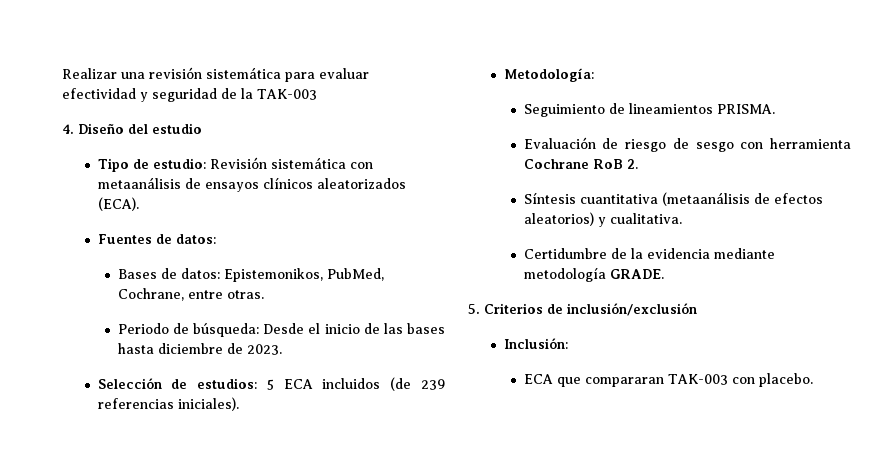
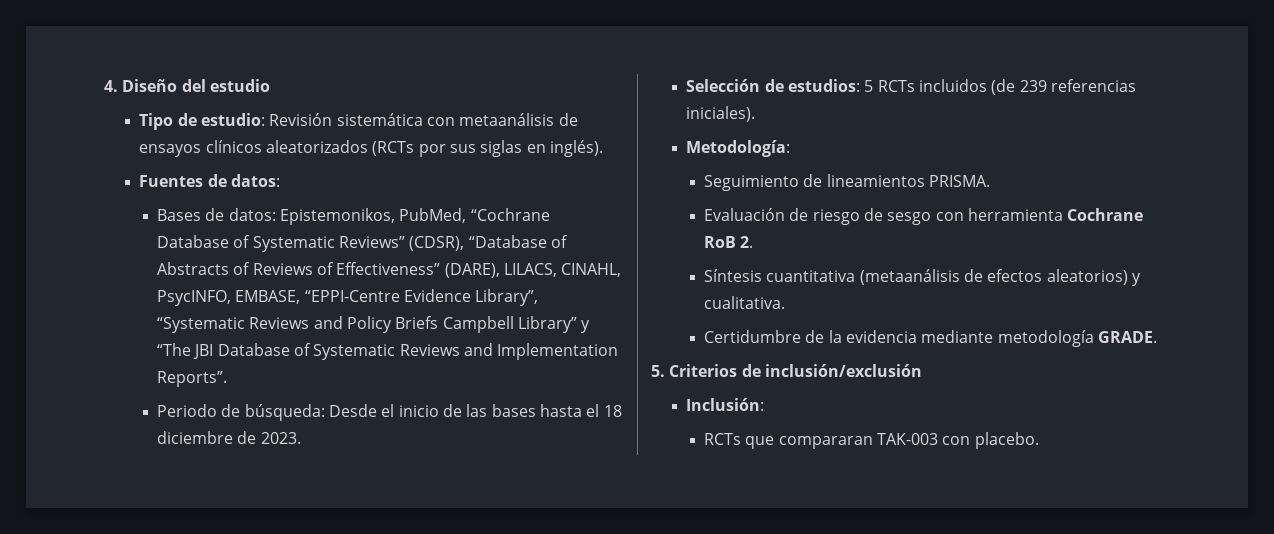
[62,67,369,82] [62,88,317,102] Realizar una revisión sistemática para evaluar efectividad y seguridad de la TAK-003 // -> (104, 86) none
[97,197,139,211] (ECA). -> [372,140,603,157] (RCTs por sus siglas en inglés).
[117,288,264,301] Cochrane, entre otras. -> [470,208,550,221] [157,235,568,252] [157,262,622,278] [157,289,539,306] [157,316,591,333] [157,343,619,360] [157,371,228,387] “Cochrane Database of Systematic Reviews” (CDSR), “Database of Abstracts of Reviews of Effectiveness” (DARE), LILACS, CINAHL, PsycINFO, EMBASE, “EPPI-Centre Evidence Library”, “Systematic Reviews and Policy Briefs Campbell Library” y “The JBI Database of Systematic Reviews and Implementation Reports”.
(154, 348) none -> [586,404,622,417] el 18
[283,379,313,389] ECA -> [877,80,915,92] RCTs
[523,374,553,384] ECA -> [704,433,742,445] RCTs

